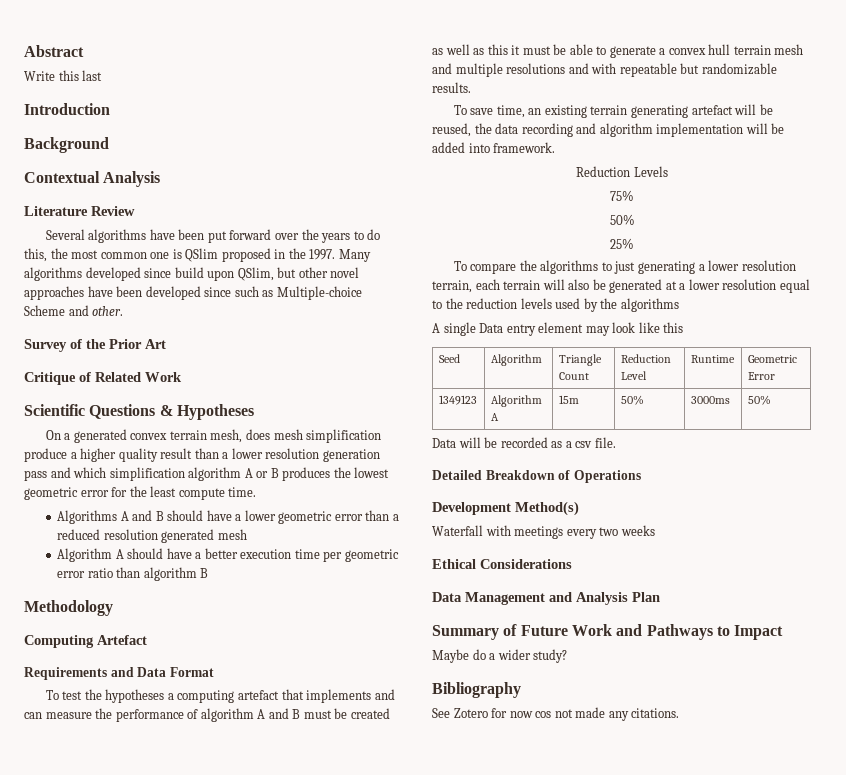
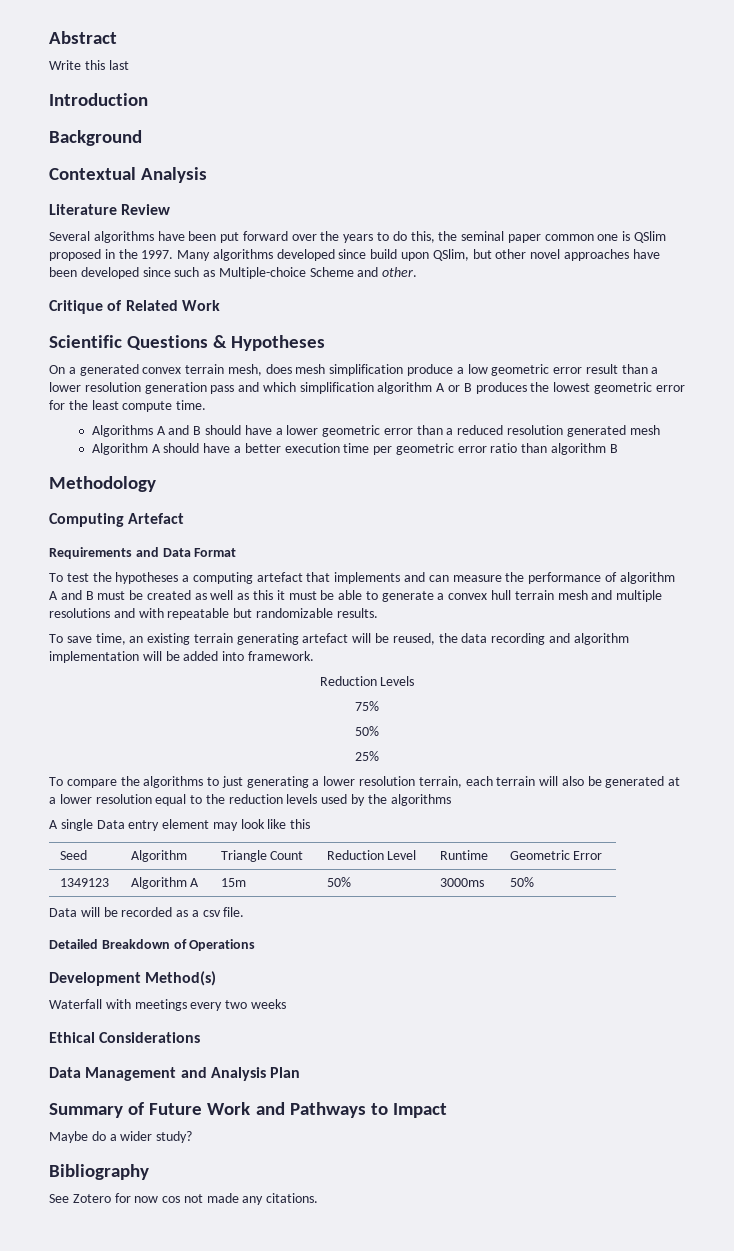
[71,250,99,259] most -> [461,231,541,243] seminal paper
[24,339,166,352] // Survey of the Prior Art -> (418, 272) none
[80,448,158,462] higher quality -> [467,364,583,376] low geometric error

